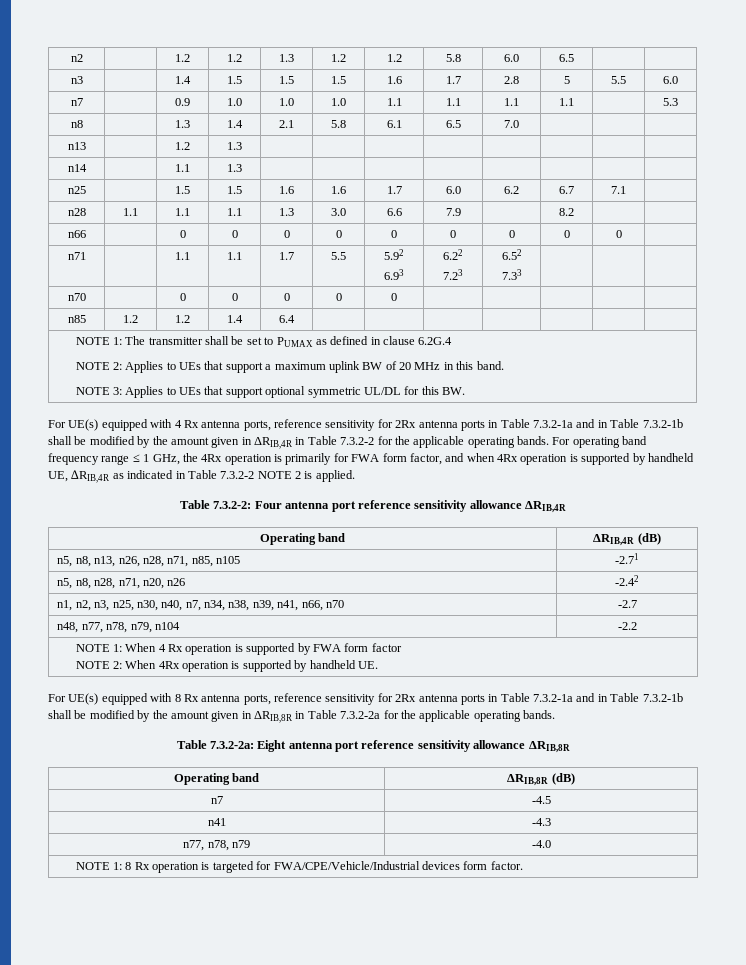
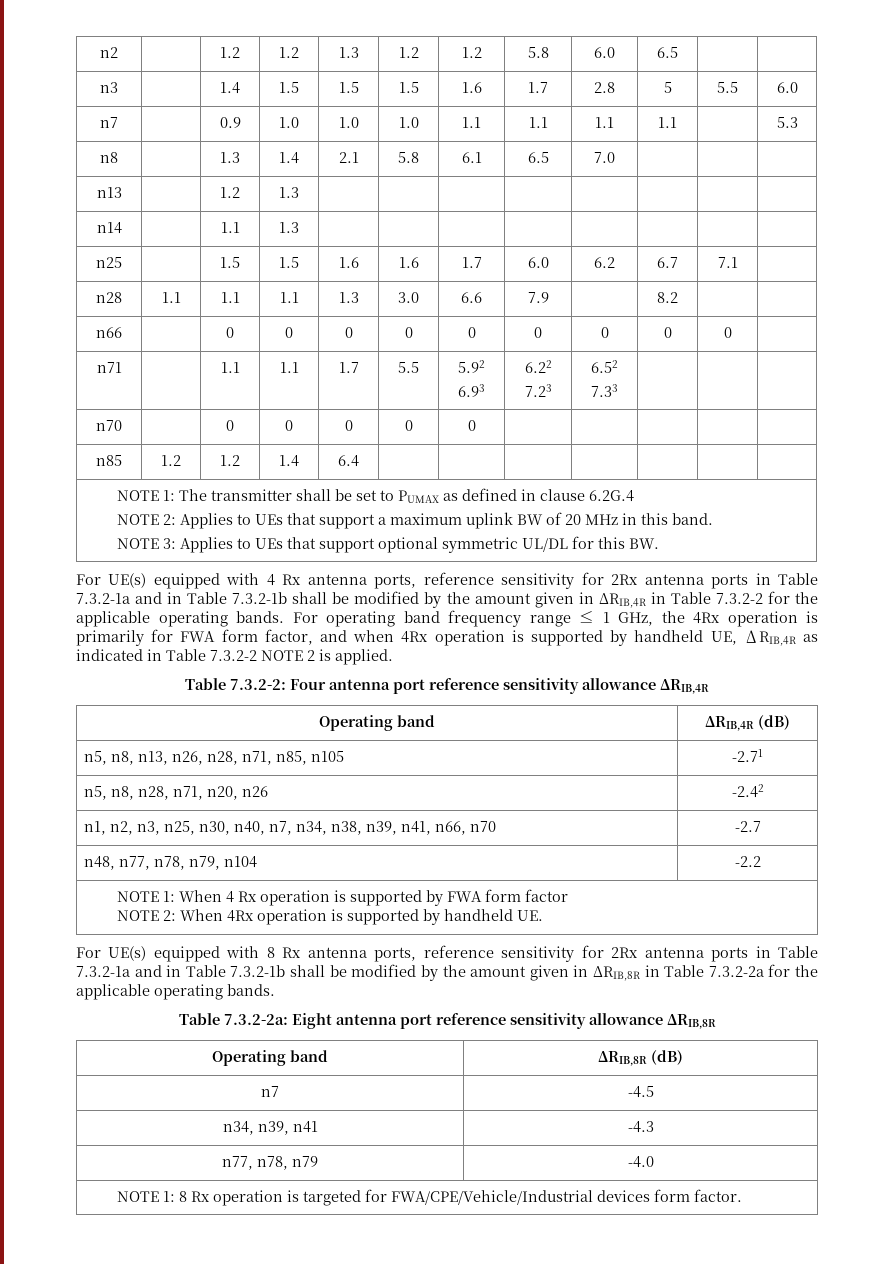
(551, 800) none -> [222,1121,289,1135] n34, n39,

